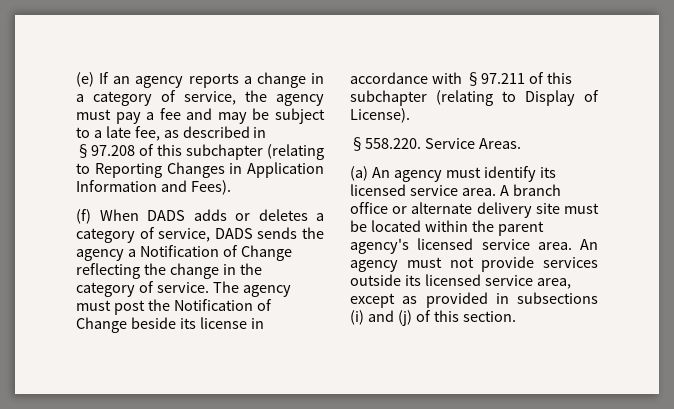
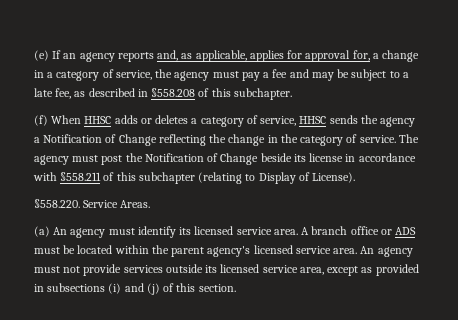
(239, 80) none -> [157,50,370,62] and, as applicable, applies for approval for,
[76,144,324,160] [76,162,324,178] [76,180,231,195] §97.208 of this subchapter (relating to Reporting Changes in Application Information and Fees). -> [151,88,292,100] §558.208 of this subchapter.
[147,210,185,221] DADS -> [84,116,112,124] HHSC
[214,228,253,239] DADS -> [299,116,327,124] HHSC
[465,72,525,86] §97.211 -> [60,172,102,181] §558.211
[411,202,560,218] alternate delivery site -> [395,227,417,235] ADS

